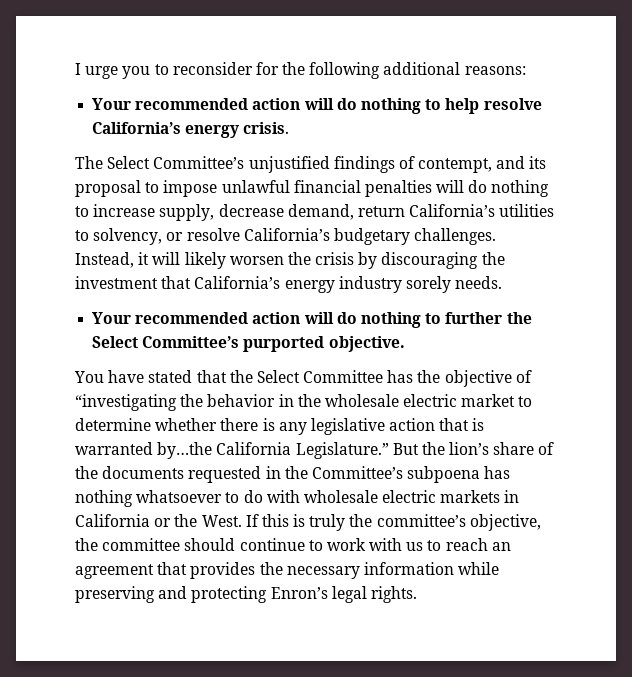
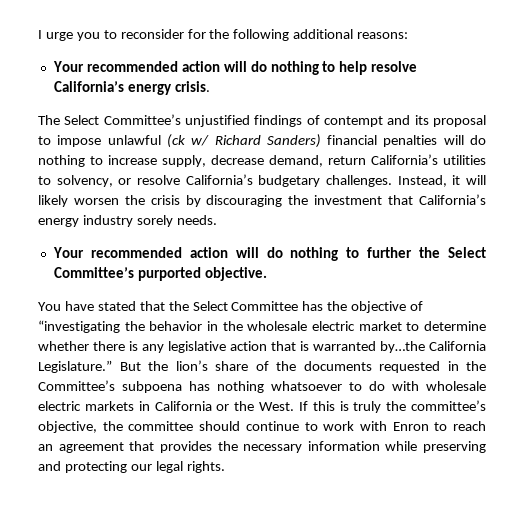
[418,158,493,173] contempt, -> [324,116,383,127] contempt
(290, 186) none -> [166,134,321,148] (ck w/ Richard Sanders)
[406,542,424,551] us -> [392,422,429,431] Enron
[270,587,328,599] Enron’s -> [130,464,152,471] our

